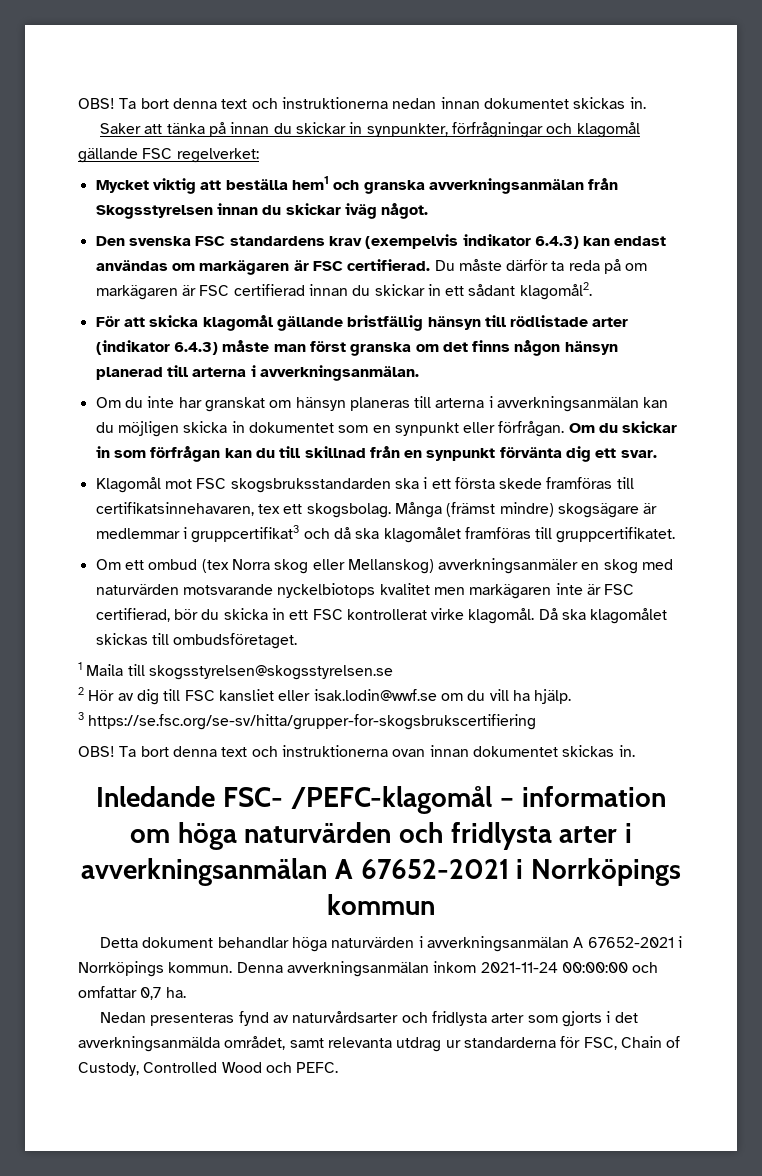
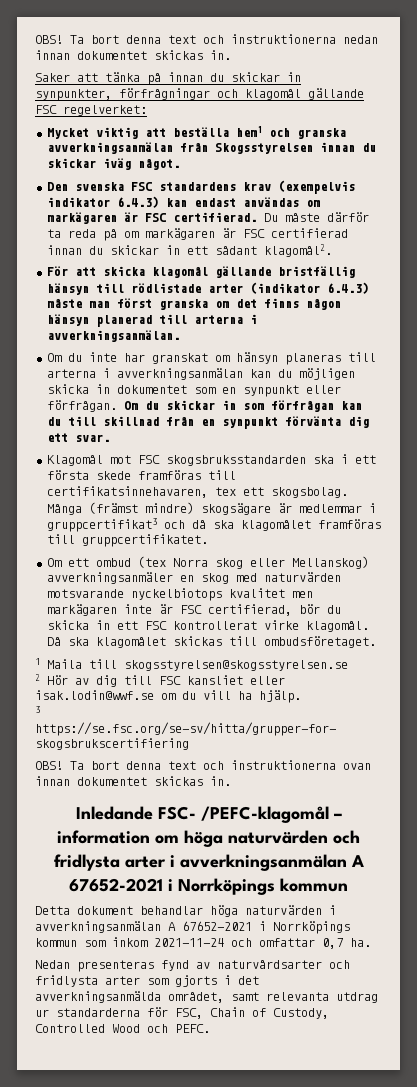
[168,961,429,977] kommun. Denna avverkningsanmälan -> [35,938,106,947] kommun som
[561,962,628,973] 00:00:00 -> (224, 942) none

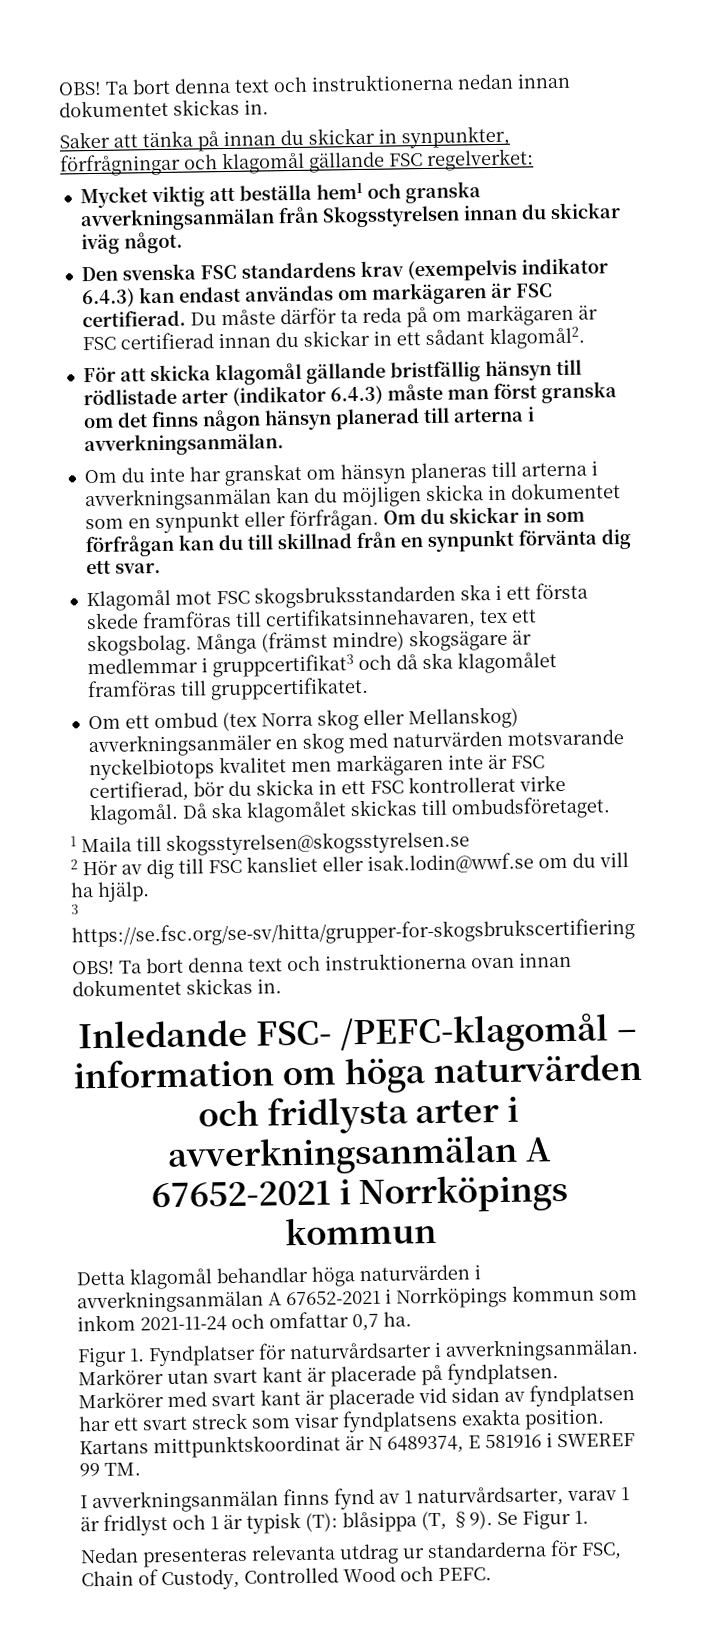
[77,906,133,915] dokument -> [129,1267,213,1290] klagomål
[35,960,350,972] [35,975,259,987] [35,991,259,1003] Nedan presenteras fynd av naturvårdsarter och fridlysta arter som gjorts i det avverkningsanmälda området, samt -> [77,1337,639,1368] [78,1362,559,1387] [78,1383,635,1410] [78,1408,605,1433] [79,1432,635,1459] [79,1462,141,1477] [80,1486,630,1514] [80,1508,589,1536] [80,1547,248,1568] Figur 1. Fyndplatser för naturvårdsarter i avverkningsanmälan. Markörer utan svart kant är placerade på fyndplatsen. Markörer med svart kant är placerade vid sidan av fyndplatsen har ett svart streck som visar fyndplatsens exakta position. Kartans mittpunktskoordinat är N 6489374, E 581916 i SWEREF 99 TM. // I avverkningsanmälan finns fynd av 1 naturvårdsarter, varav 1 är fridlyst och 1 är typisk (T): blåsippa (T, §9). Se Figur 1. // Nedan presenteras

